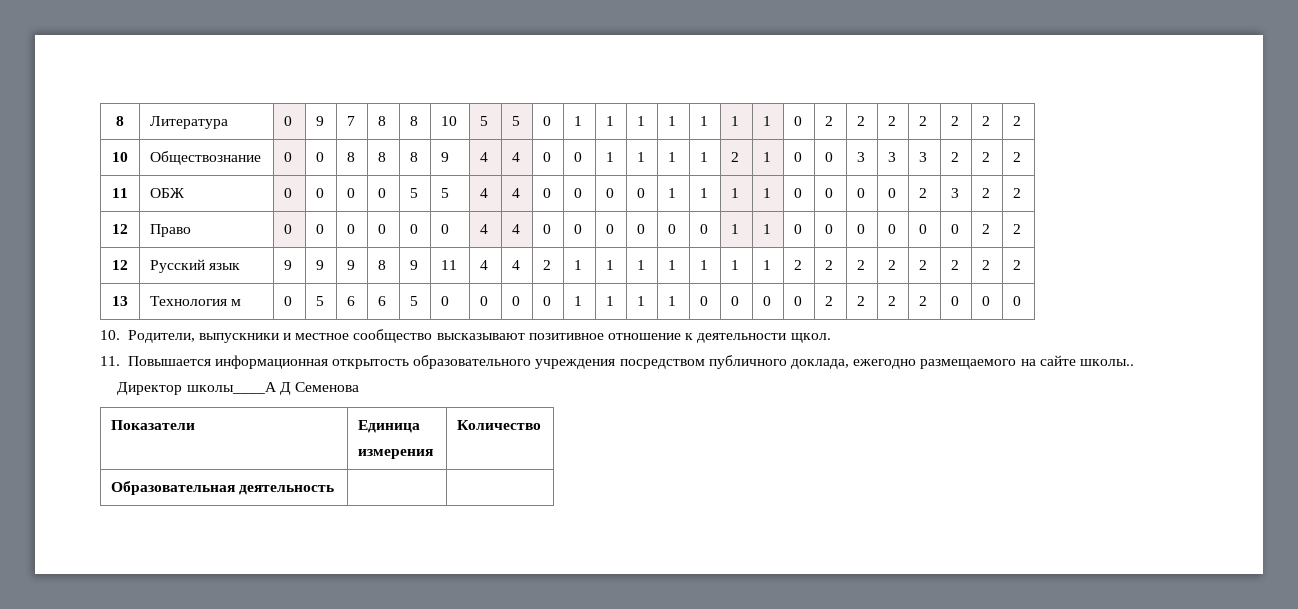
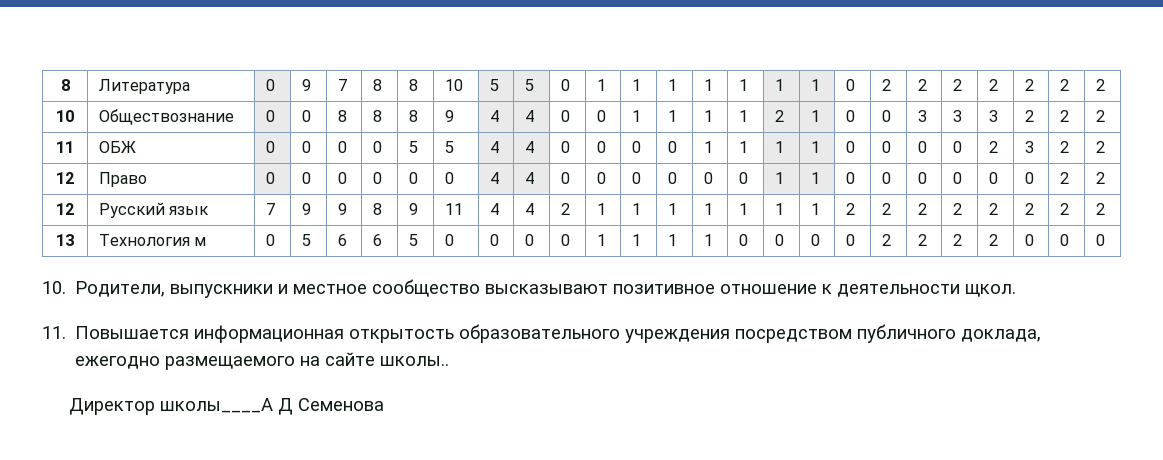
[284,260,293,270] 9 -> [266,203,276,215] 7
[111,420,196,430] [358,420,421,433] [358,449,434,459] [457,420,542,430] [111,481,335,495] // Показатели | Единица // измерения | Количество // Образовательная деятельность | | -> (384, 404) none

